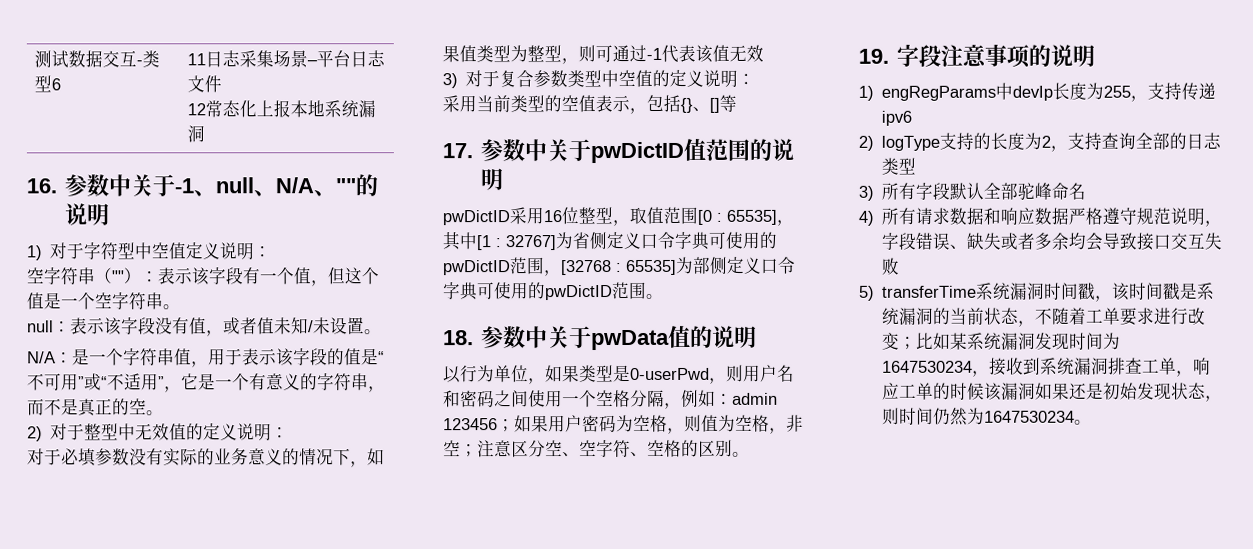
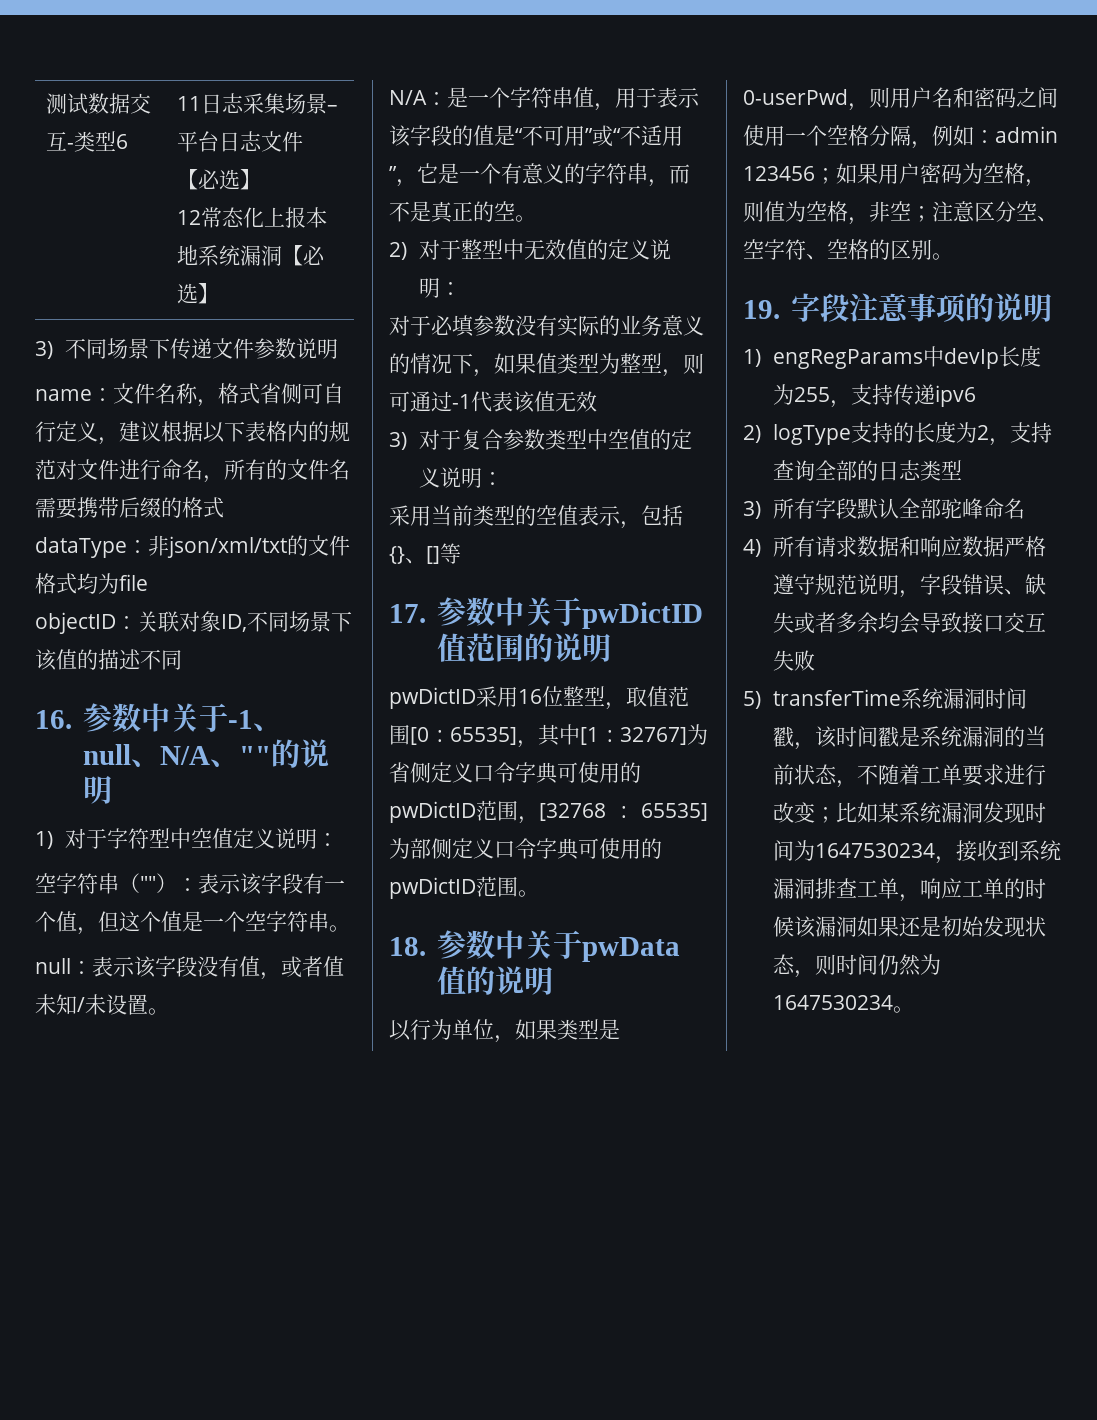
(223, 84) none -> [177,169,262,190] 【必选】
(206, 134) none -> [282,245,326,266] [177,283,220,304] [35,338,339,359] [35,383,344,407] [35,421,350,445] [35,459,350,483] [35,497,224,519] [35,535,350,558] [35,573,148,594] [35,611,352,634] [35,649,182,671] 【必选】 // 3)不同场景下传递文件参数说明 // name：文件名称，格式省侧可自行定义，建议根据以下表格内的规范对文件进行命名，所有的文件名需要携带后缀的格式 // dataType：非json/xml/txt的文件格式均为file // objectID：关联对象ID,不同场景下该值的描述不同

